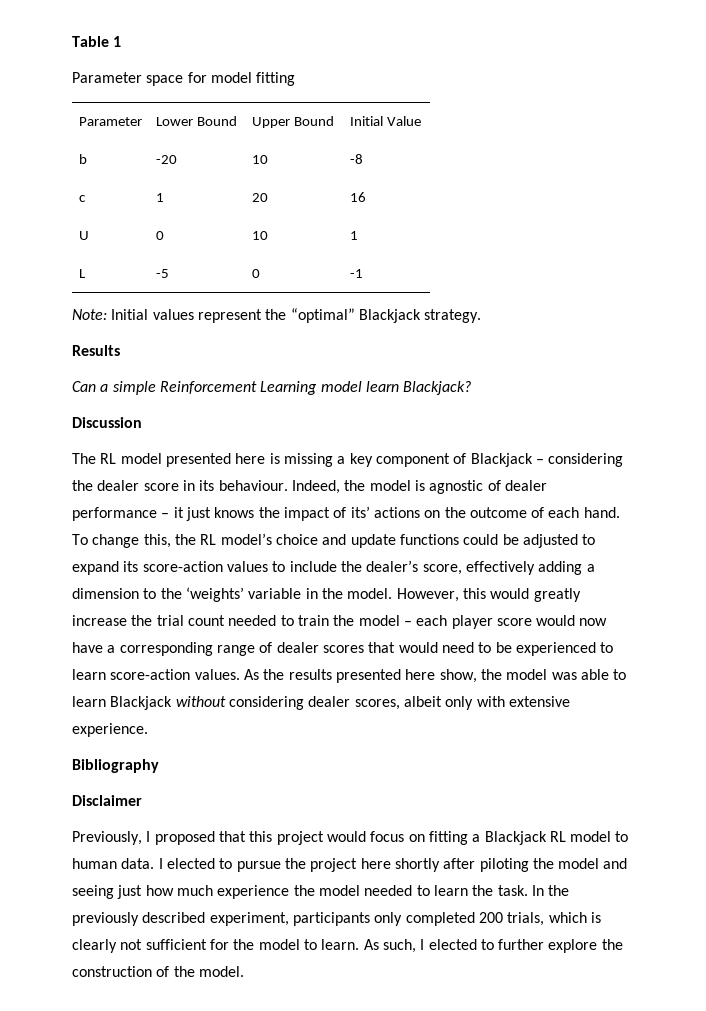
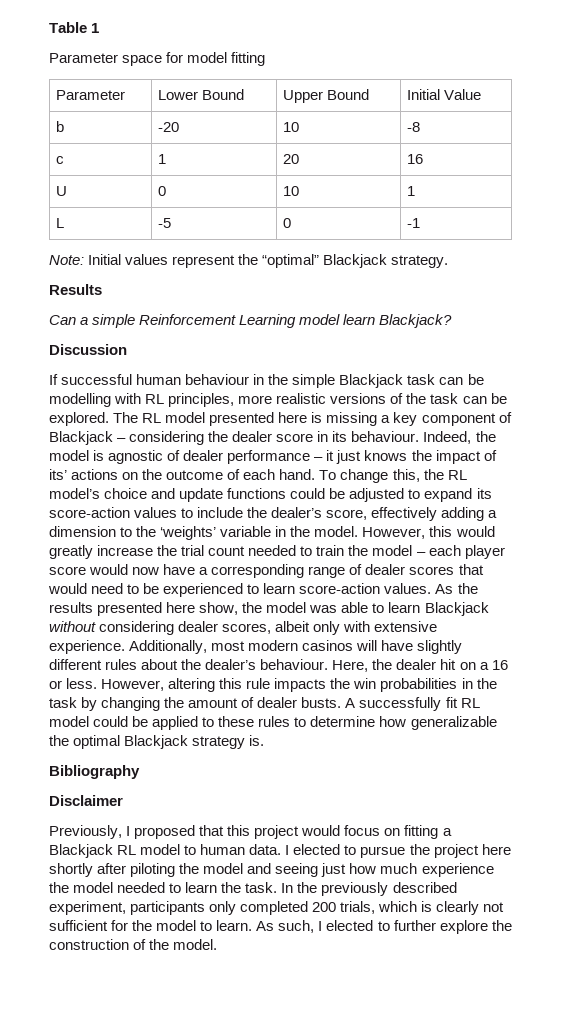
(142, 422) none -> [49,374,484,388] [49,393,507,407] [49,412,109,426] If successful human behaviour in the simple Blackjack task can be modelling with RL principles, more realistic versions of the task can be explored.
(148, 730) none -> [129,640,463,654] [49,659,508,672] [49,678,497,692] [49,697,480,711] [49,716,497,730] [49,735,265,749] Additionally, most modern casinos will have slightly different rules about the dealer’s behaviour. Here, the dealer hit on a 16 or less. However, altering this rule impacts the win probabilities in the task by changing the amount of dealer busts. A successfully fit RL model could be applied to these rules to determine how generalizable the optimal Blackjack strategy is.

